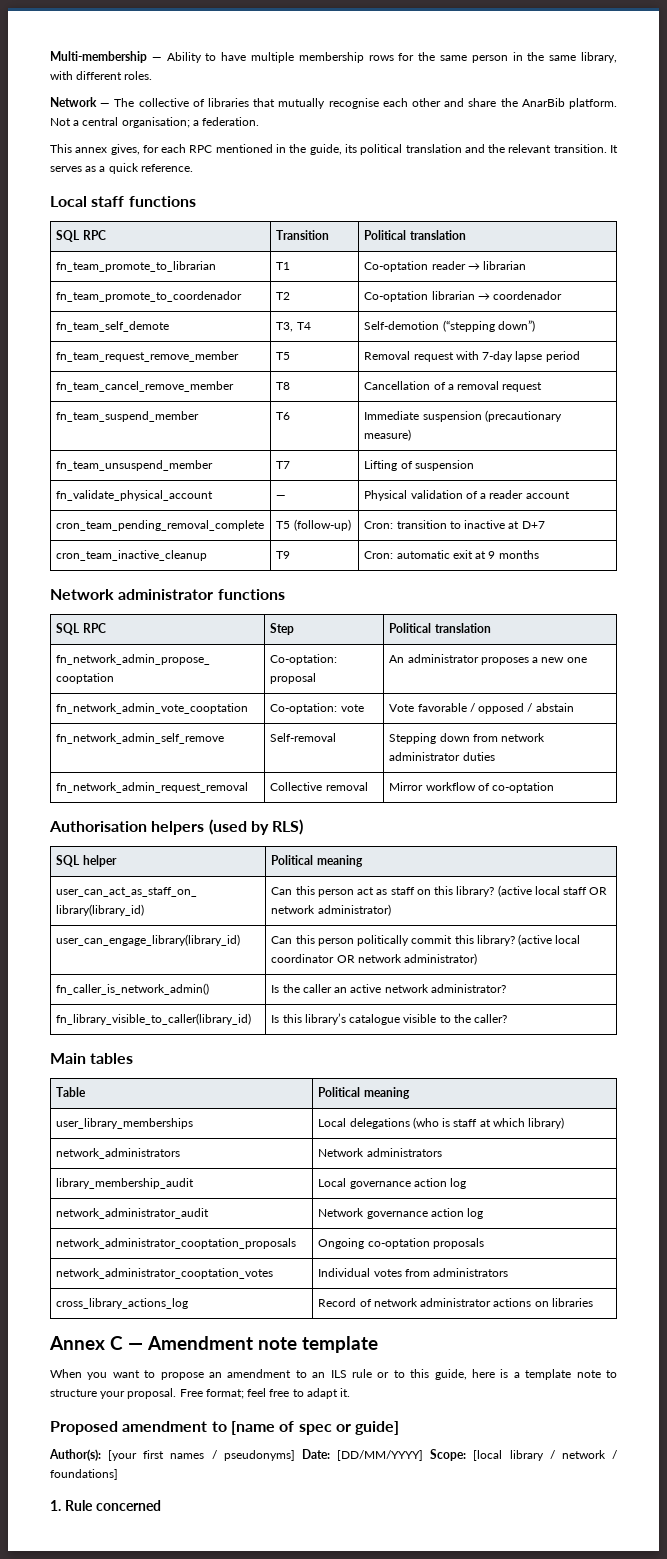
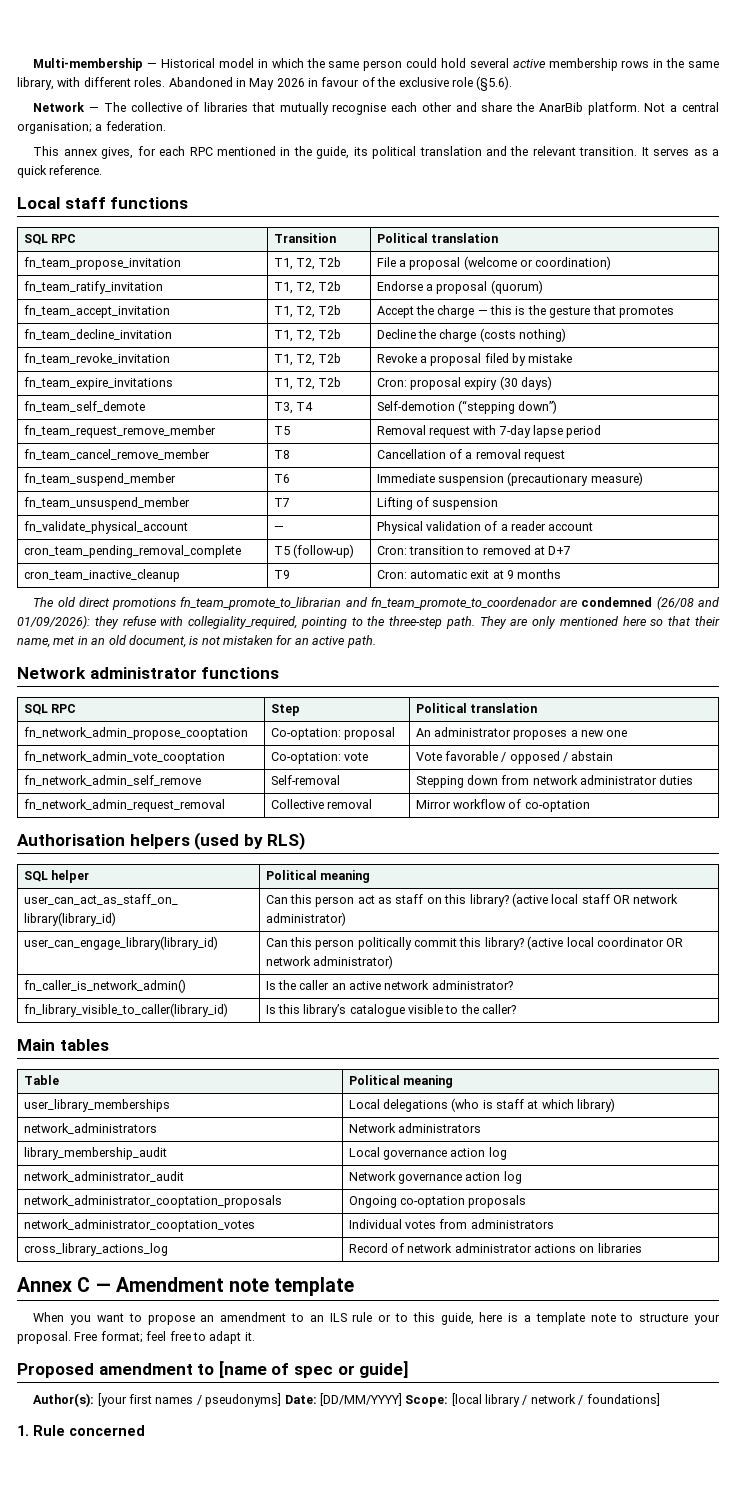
[166,52,508,63] Ability to have multiple membership rows for the same person -> [161,58,650,71] Historical model in which the same person could hold several active membership rows
(153, 75) none -> [168,76,513,91] Abandoned in May 2026 in favour of the exclusive role (§5.6).
[56,261,217,272] [276,262,291,270] [364,261,527,272] [56,291,243,302] [276,292,291,300] [364,291,563,302] fn_team_promote_to_librarian | T1 | Co-optation reader → librarian // fn_team_promote_to_coordenador | T2 | Co-optation librarian → coordenador -> [23,257,181,270] [273,257,342,270] [376,256,612,270] [23,281,163,294] [273,281,342,294] [376,280,543,294] [23,305,170,318] [273,305,342,318] [376,305,674,318] [23,329,172,340] [273,329,342,342] [376,328,567,342] [23,353,170,364] [273,353,342,366] [376,353,573,366] [23,377,173,390] [273,377,342,390] [376,376,553,390] fn_team_propose_invitation | T1, T2, T2b | File a proposal (welcome or coordination) // fn_team_ratify_invitation | T1, T2, T2b | Endorse a proposal (quorum) // fn_team_accept_invitation | T1, T2, T2b | Accept the charge — this is the gesture that promotes // fn_team_decline_invitation | T1, T2, T2b | Decline the charge (costs nothing) // fn_team_revoke_invitation | T1, T2, T2b | Revoke a proposal filed by mistake // fn_team_expire_invitations | T1, T2, T2b | Cron: proposal expiry (30 days)
[464,520,506,529] inactive -> [482,545,531,555] removed
(539, 554) none -> [33,596,719,610] [17,615,720,629] [17,635,376,648] // The old direct promotions fn_team_promote_to_librarian and fn_team_promote_to_coordenador are condemned (26/08 and 01/09/2026): they refuse with collegiality_required, pointing to the three-step path. They are only mentioned here so that their name, met in an old document, is not mistaken for an active path.

